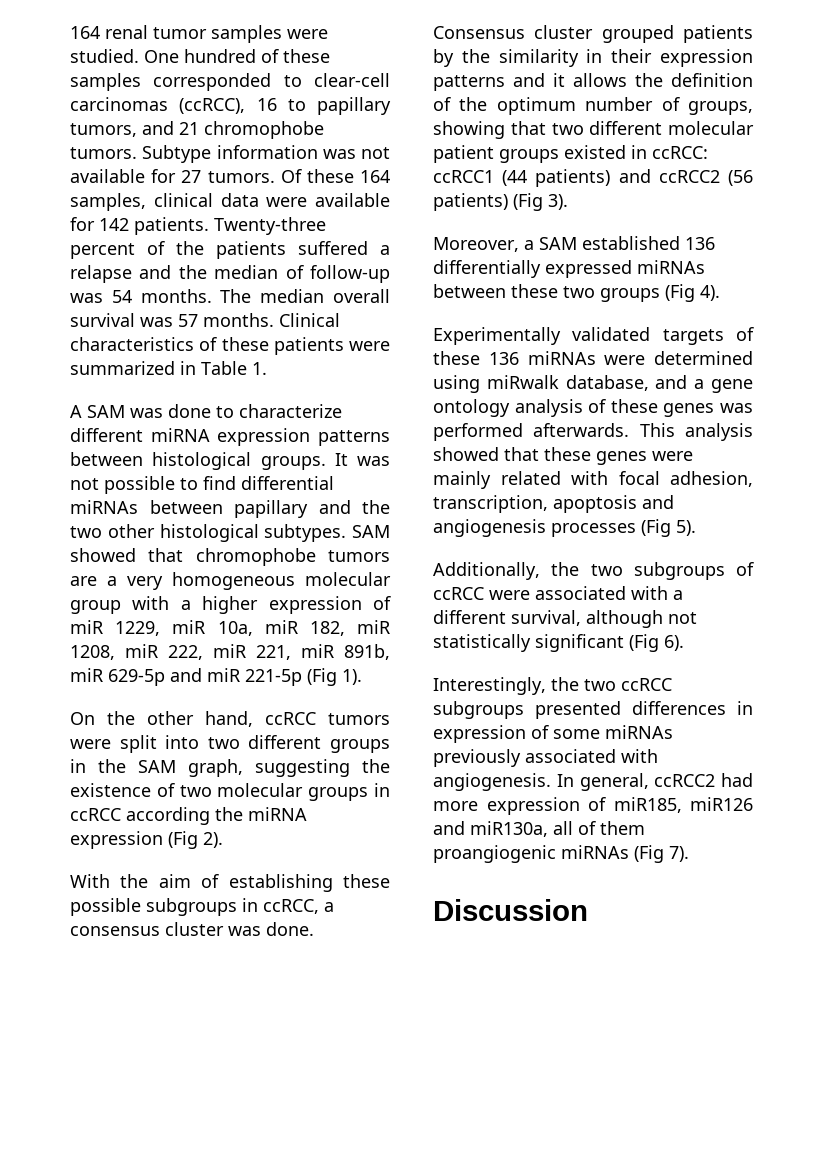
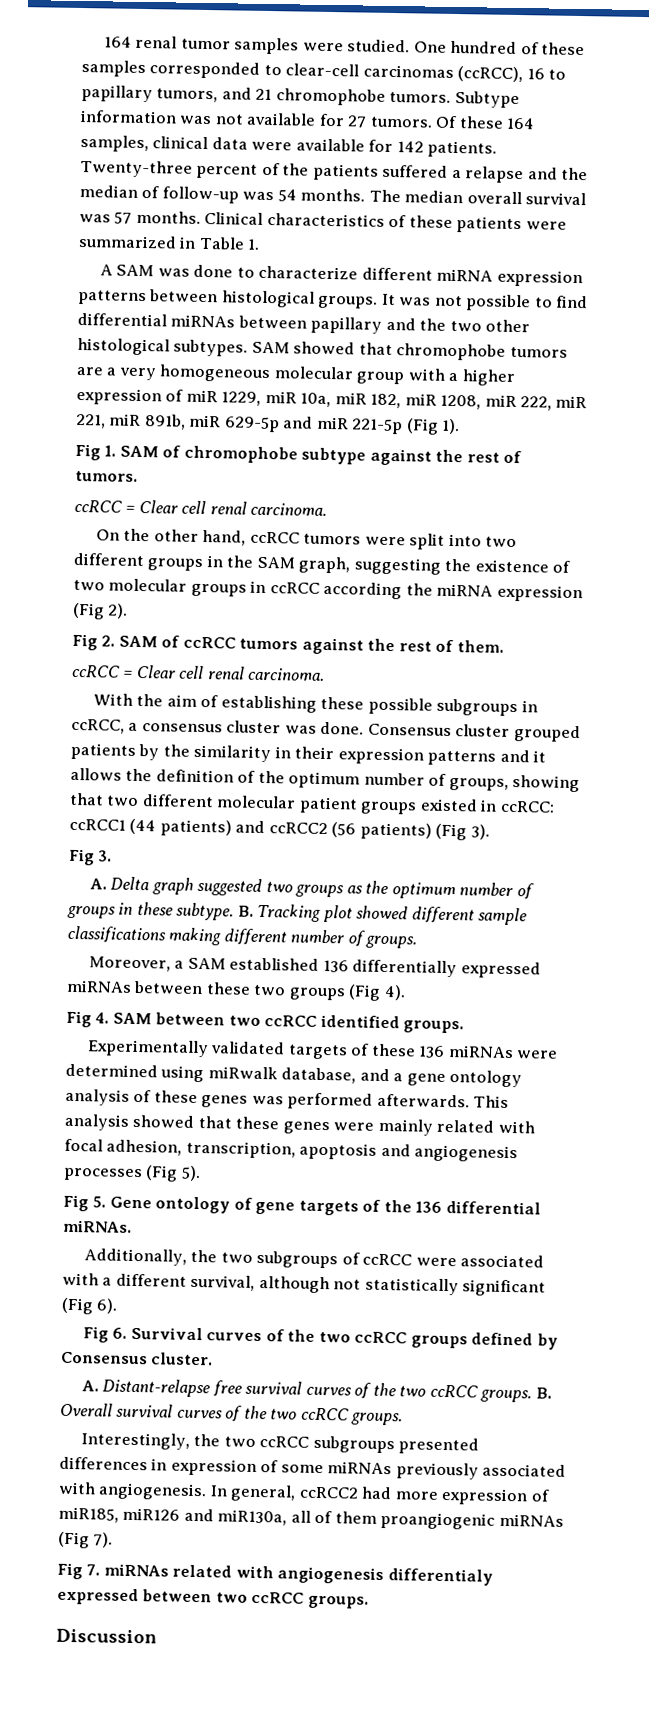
(362, 677) none -> [75,443,523,466] [75,470,138,482] [74,499,328,517] // Fig 1. SAM of chromophobe subtype against the rest of tumors. // ccRCC = Clear cell renal carcinoma.
(223, 840) none -> [72,633,504,655] [72,664,326,681] // Fig 2. SAM of ccRCC tumors against the rest of them. // ccRCC = Clear cell renal carcinoma.
(568, 202) none -> [69,848,113,866] [89,876,534,900] [67,901,529,926] [67,925,418,949] // Fig 3. // A. Delta graph suggested two groups as the optimum number of groups in these subtype. B. Tracking plot showed different sample classifications making different number of groups.
(720, 293) none -> [66,1010,465,1034] // Fig 4. SAM between two ccRCC identified groups.
(696, 528) none -> [63,1194,541,1216] [63,1219,132,1233] // Fig 5. Gene ontology of gene targets of the 136 differential miRNAs.
(684, 643) none -> [82,1326,558,1350] [61,1351,214,1366] [81,1378,552,1403] [60,1402,404,1426] // Fig 6. Survival curves of the two ccRCC groups defined by Consensus cluster. // A. Distant-relapse free survival curves of the two ccRCC groups. B. Overall survival curves of the two ccRCC groups.
(689, 854) none -> [57,1562,493,1586] [57,1587,369,1609] // Fig 7. miRNAs related with angiogenesis differentialy expressed between two ccRCC groups.

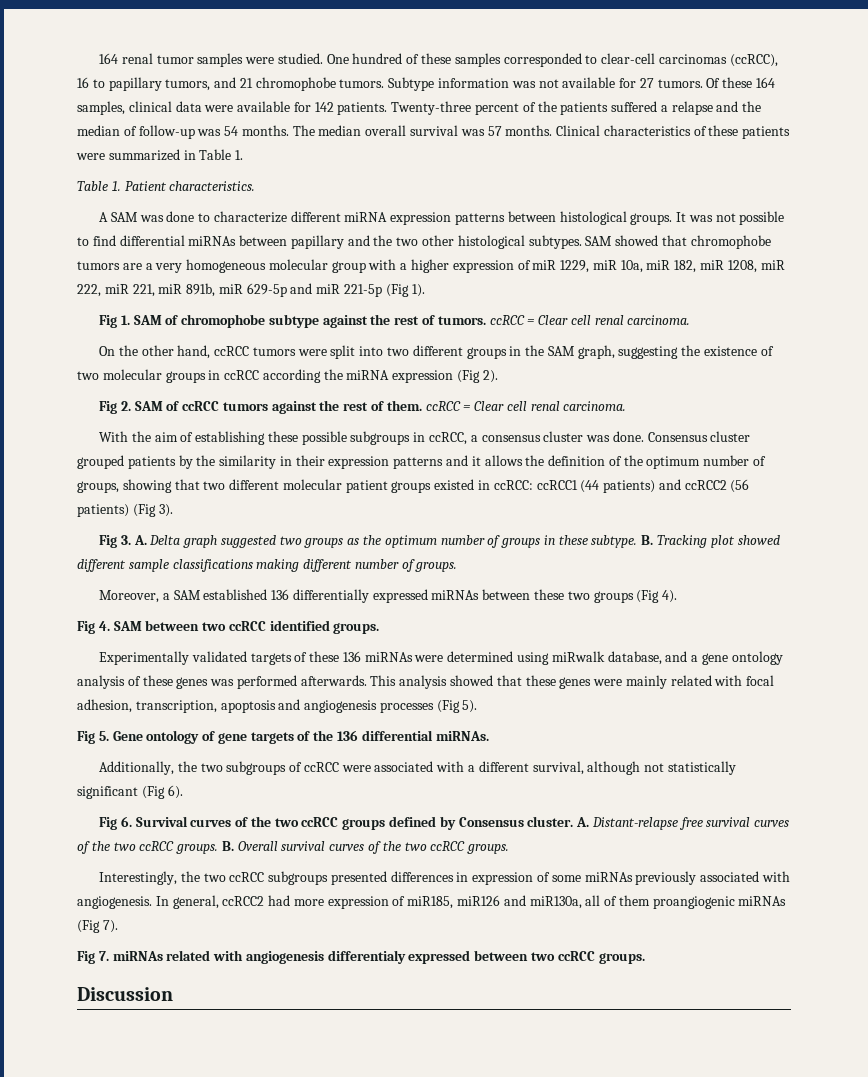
(261, 244) none -> [77,181,256,191] // Table 1. Patient characteristics.
(138, 476) // -> (486, 320) none
(504, 646) // -> (422, 405) none
(113, 856) // -> (131, 540) none
(214, 1359) // -> (574, 821) none

